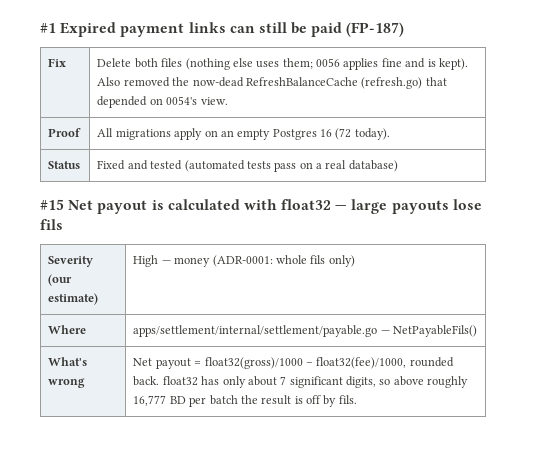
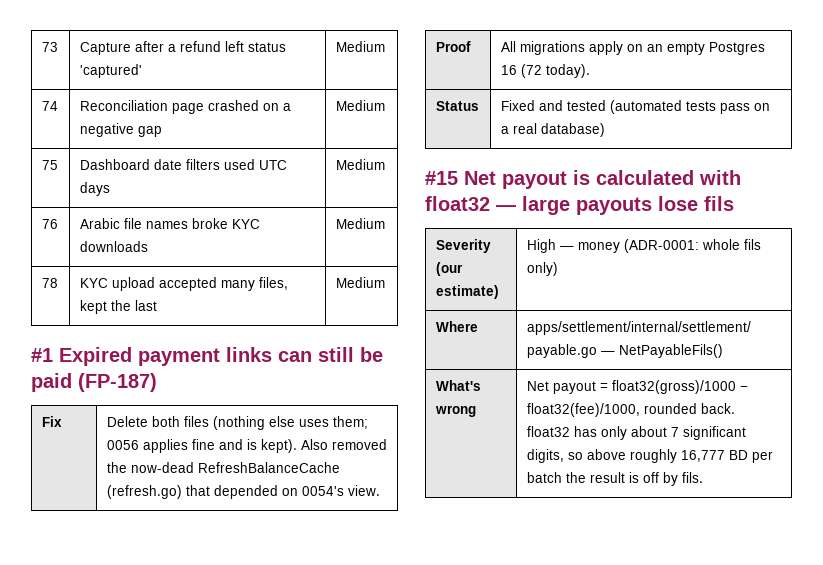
(40, 28) none -> [41,42,58,52] [79,41,286,55] [79,64,142,78] [335,41,385,52] [41,101,58,111] [79,100,291,114] [79,123,162,137] [335,100,385,111] [41,160,58,170] [79,159,287,170] [79,182,110,196] [335,159,385,170] [41,219,58,229] [79,218,260,229] [79,241,148,252] [335,218,385,229] [41,278,58,288] [79,277,288,291] [79,300,157,314] [335,277,385,288] 73 | Capture after a refund left status 'captured' | Medium // 74 | Reconciliation page crashed on a negative gap | Medium // 75 | Dashboard date filters used UTC days | Medium // 76 | Arabic file names broke KYC downloads | Medium // 78 | KYC upload accepted many files, kept the last | Medium //

